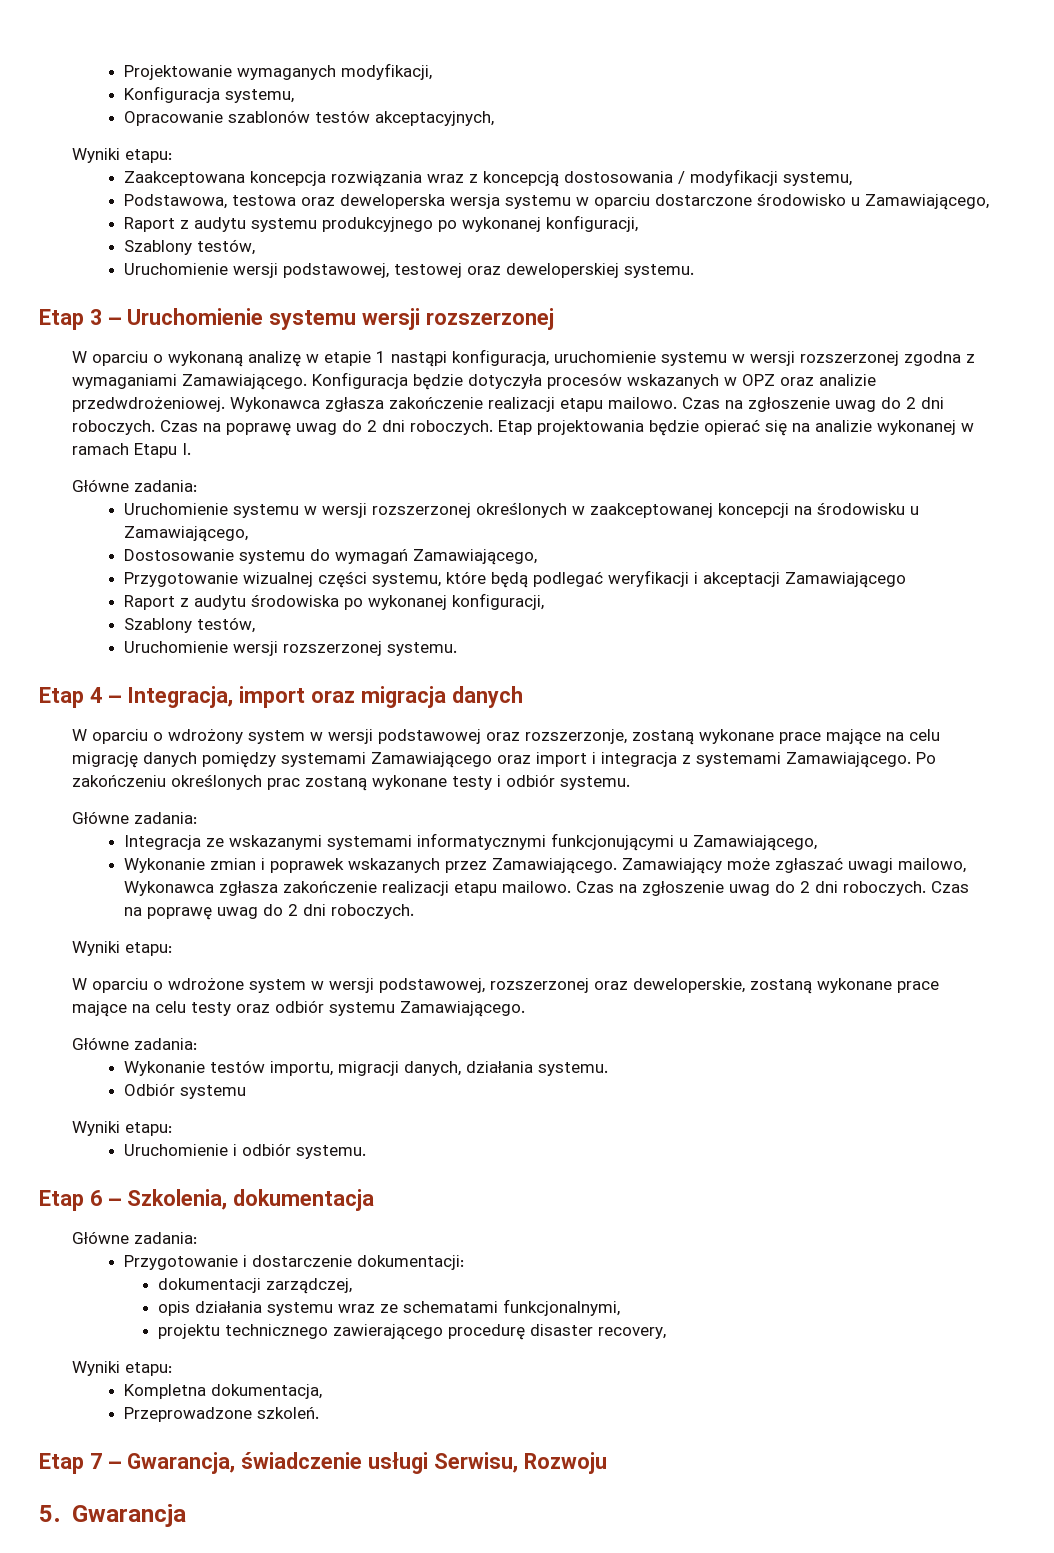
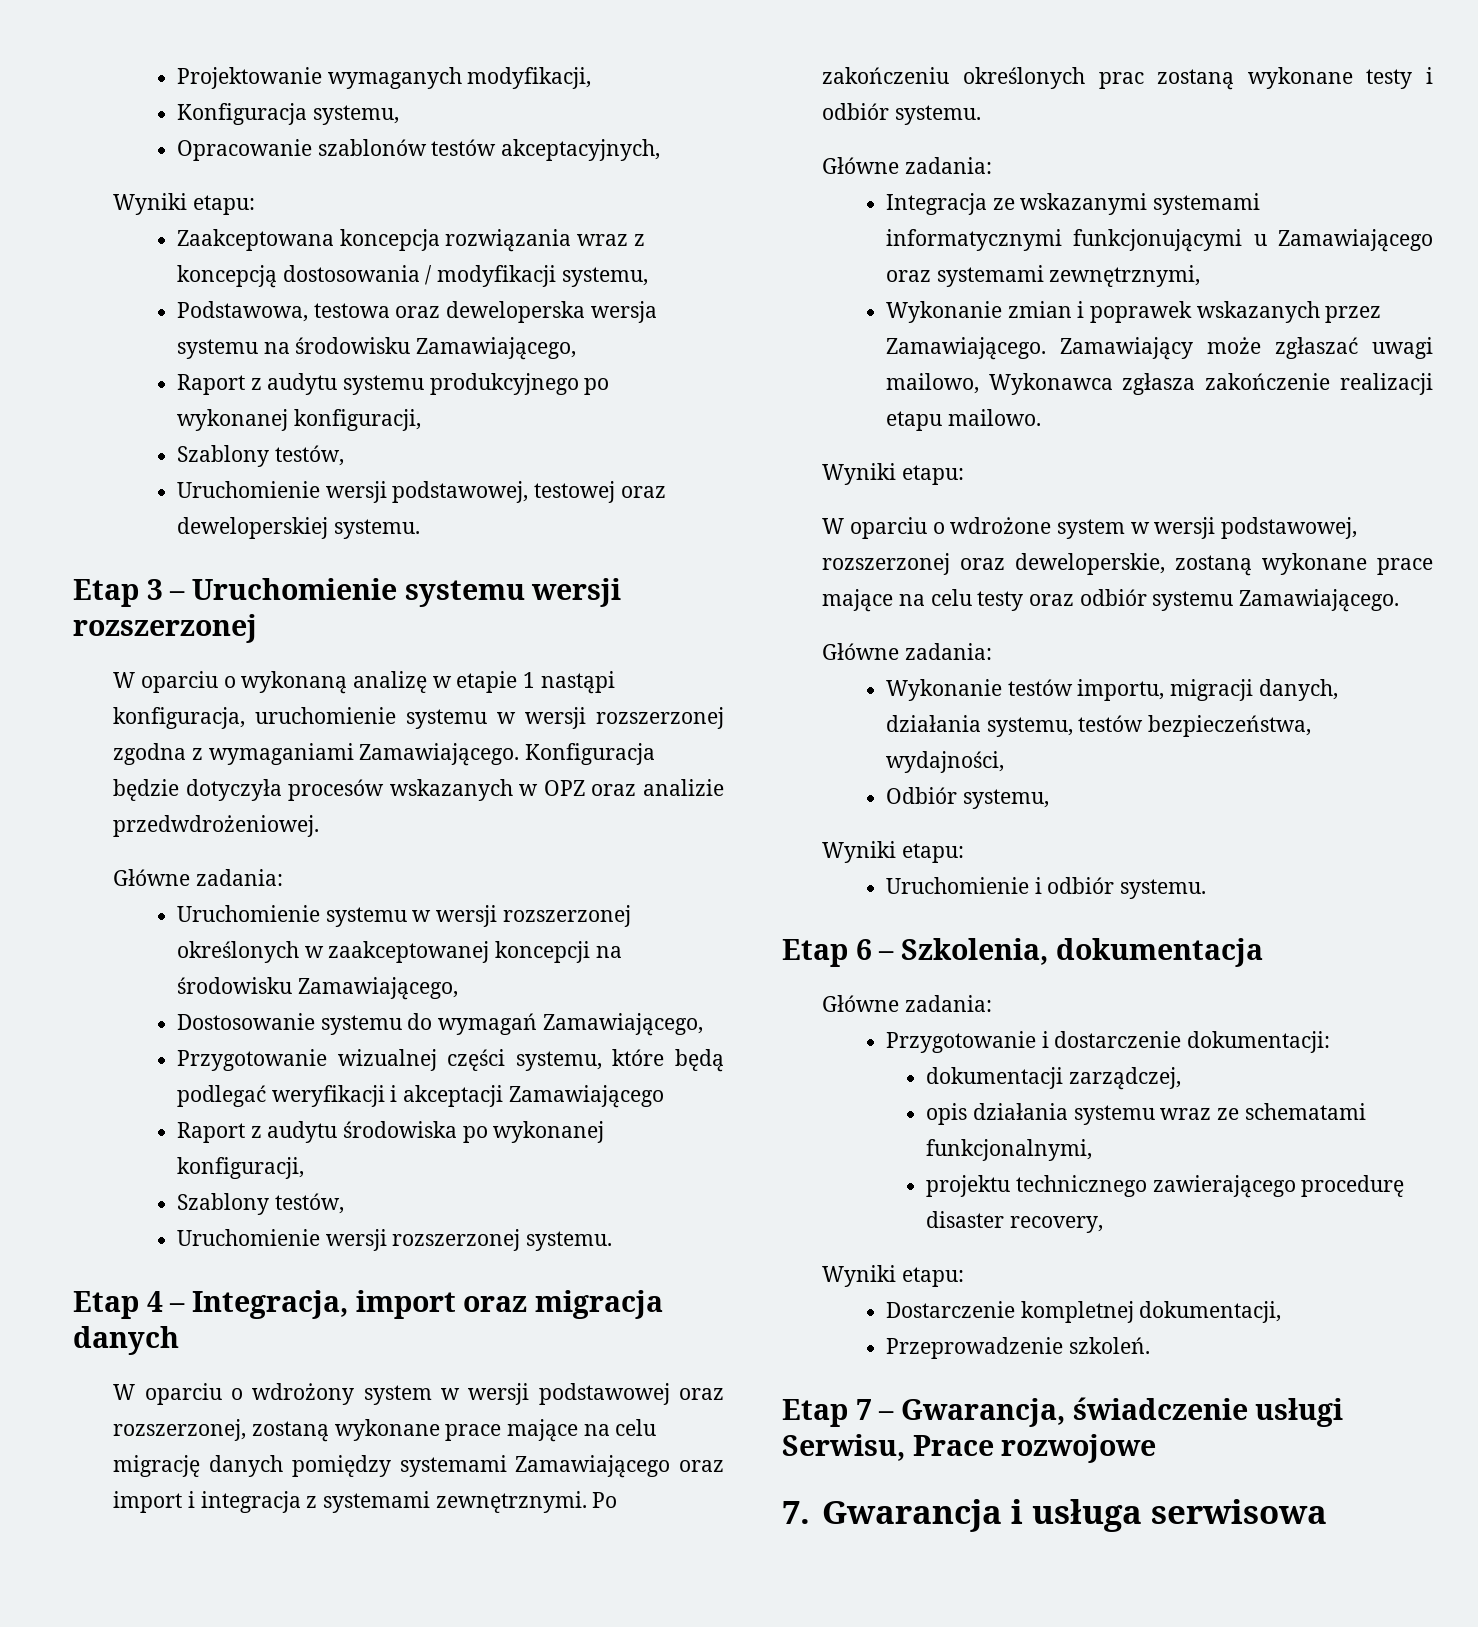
[576,193,861,209] w oparciu dostarczone środowisko u -> [263,337,411,354] na środowisku
[230,397,945,412] [72,419,975,436] [72,443,192,458] Wykonawca zgłasza zakończenie realizacji etapu mailowo. Czas na zgłoszenie uwag do 2 dni roboczych. Czas na poprawę uwag do 2 dni roboczych. Etap projektowania będzie opierać się na analizie wykonanej w ramach Etapu I. -> (320, 826) none
[910,506,920,515] u -> (292, 985) none
[525,729,628,744] rozszerzonje, -> [113,1419,247,1441] rozszerzonej,
[786,752,912,768] Zamawiającego. -> [435,1491,587,1513] zewnętrznymi.
[693,835,818,851] Zamawiającego, -> [1278,229,1433,252] [885,265,1201,287] Zamawiającego oraz systemami zewnętrznymi,
[576,881,970,896] [124,904,415,920] Czas na zgłoszenie uwag do 2 dni roboczych. Czas na poprawę uwag do 2 dni roboczych. -> (1041, 417) none
[538,1062,609,1076] systemu. -> [986,715,1311,737] [885,751,1004,773] systemu, testów bezpieczeństwa, wydajności,
[180,1085,247,1099] systemu -> [962,789,1049,809] systemu,
[124,1384,323,1399] [124,1407,253,1422] Kompletna dokumentacja, // Przeprowadzone -> [885,1301,1282,1323] [885,1337,1063,1359] Dostarczenie kompletnej dokumentacji, // Przeprowadzenie
[523,1452,607,1474] [39,1504,187,1527] Rozwoju // 5. Gwarancja -> [912,1434,1157,1463] [782,1499,1328,1532] Prace rozwojowe // 7. Gwarancja i usługa serwisowa

